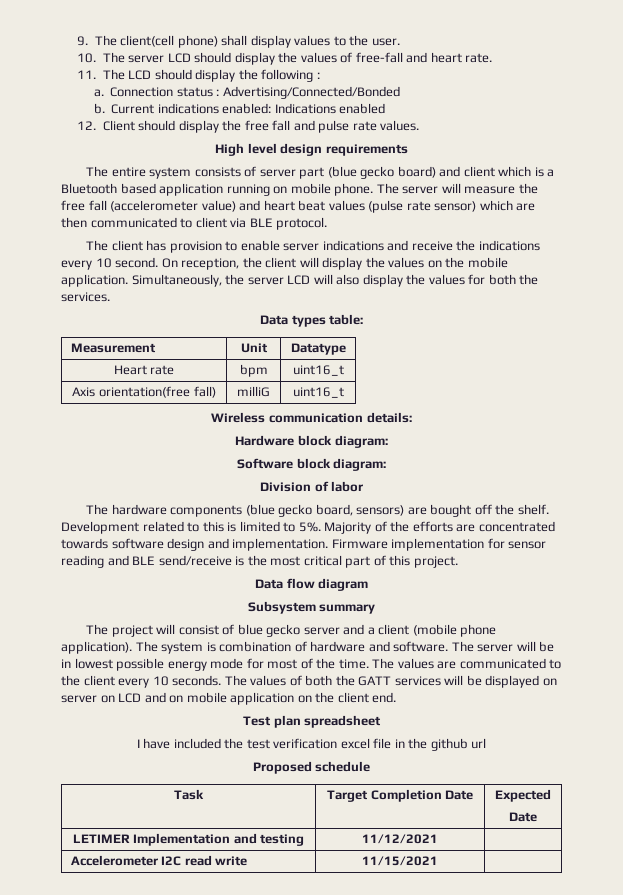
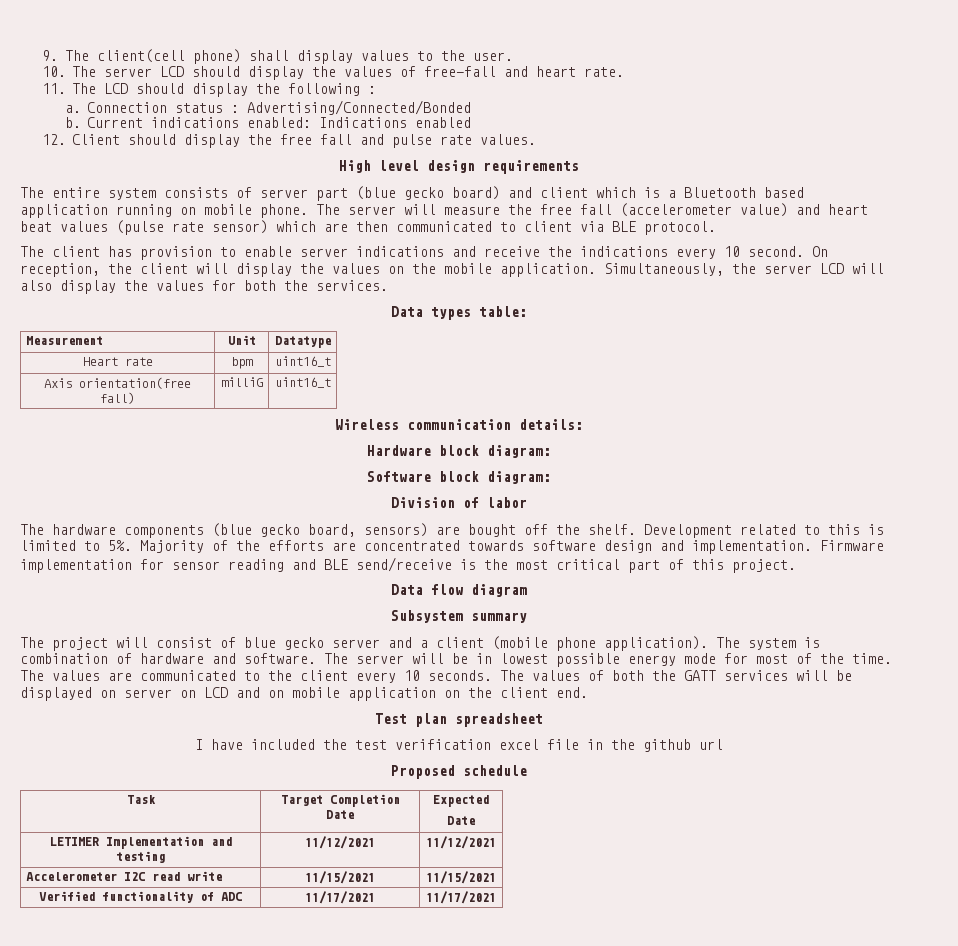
(438, 839) none -> [426,836,496,849] 11/12/2021
(438, 861) none -> [426,871,496,884] [39,891,242,903] [305,891,376,904] [426,891,496,904] 11/15/2021 // Verified functionality of ADC | 11/17/2021 | 11/17/2021

